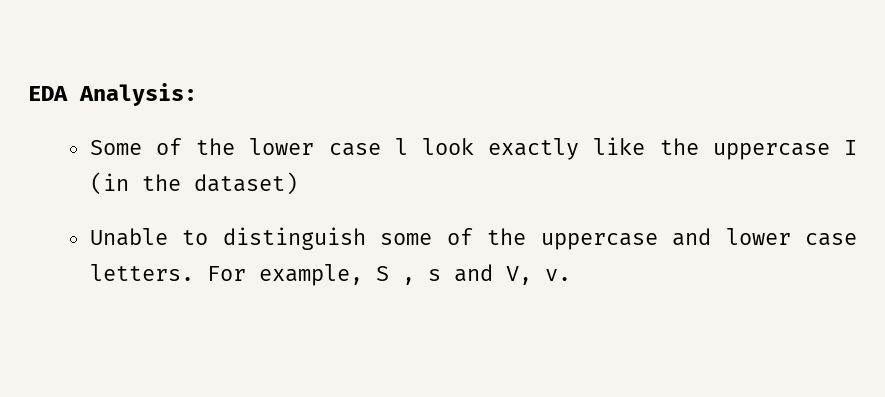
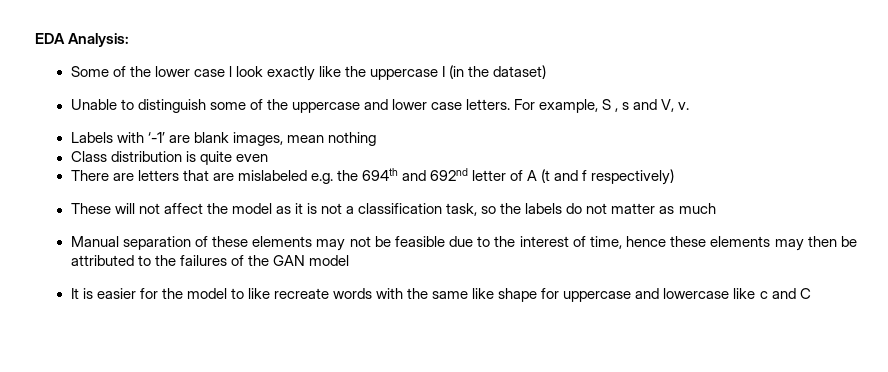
(571, 275) none -> [70,132,376,146] [70,151,268,165] [70,168,675,185] [70,203,716,216] [70,236,858,251] [70,255,349,266] [70,288,811,302] // Labels with ‘-1’ are blank images, mean nothing // Class distribution is quite even // There are letters that are mislabeled e.g. the 694th and 692nd letter of A (t and f respectively) // These will not affect the model as it is not a classification task, so the labels do not matter as much // Manual separation of these elements may not be feasible due to the interest of time, hence these elements may then be attributed to the failures of the GAN model // It is easier for the model to like recreate words with the same like shape for uppercase and lowercase like c and C

